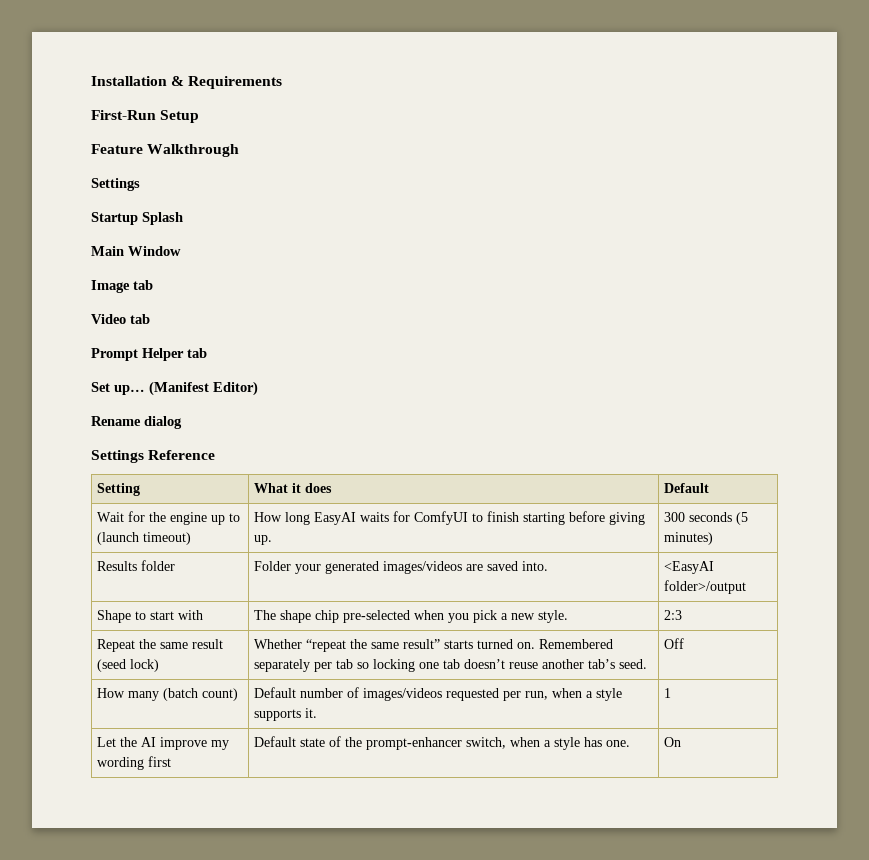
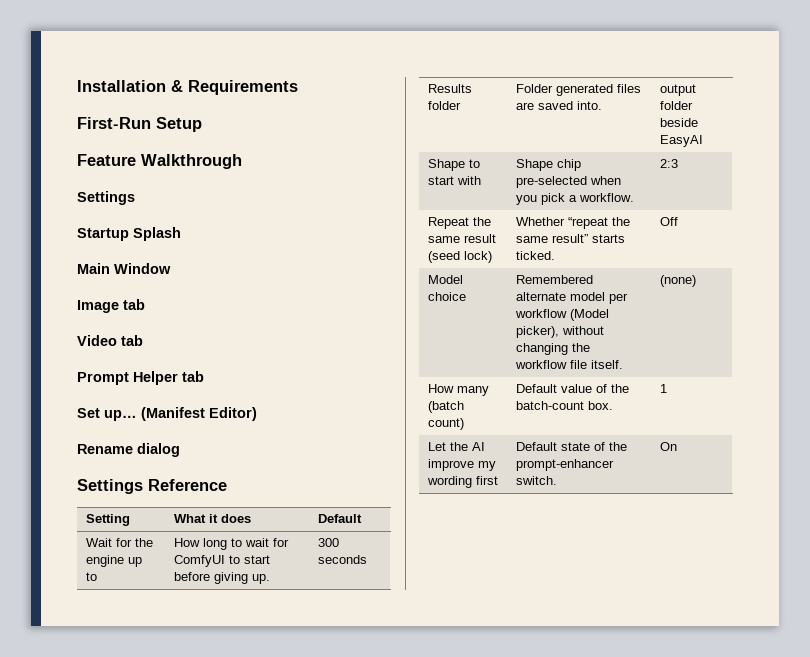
[96,532,191,545] (launch timeout) -> (98, 576) none
[313,512,389,525] EasyAI waits -> [231,538,270,547] to wait
[486,511,565,525] finish starting -> [244,555,271,564] start
[735,512,748,525] [663,532,713,545] (5 minutes) -> (368, 559) none
[294,561,462,574] your generated images/videos -> [556,84,642,96] generated files
[663,561,714,574] [663,580,746,594] <EasyAI folder>/output -> [660,84,697,96] [660,101,694,110] [660,118,699,127] [660,135,704,147] output folder beside EasyAI
[253,610,311,623] The shape -> [516,159,554,171] Shape
[510,610,568,623] new style. -> [579,193,635,202] workflow.
[476,639,613,649] [253,659,647,672] [663,638,684,649] turned on. Remembered separately per tab so locking one tab doesn’t reuse another tab’s seed. | Off -> [516,251,556,260] [660,217,679,226] [428,275,464,284] [428,292,467,301] [516,275,594,284] [516,292,629,304] [515,309,610,321] [516,326,605,338] [516,343,591,355] [515,360,624,369] [660,275,697,287] ticked. | Off // Model choice | Remembered alternate model per workflow (Model picker), without changing the workflow file itself. | (none)
[299,687,622,701] [253,708,317,721] number of images/videos requested per run, when a style supports it. -> [561,384,630,393] [516,401,614,410] value of the batch-count box.
[465,737,630,750] switch, when a style has one. -> [516,476,558,485] switch.

